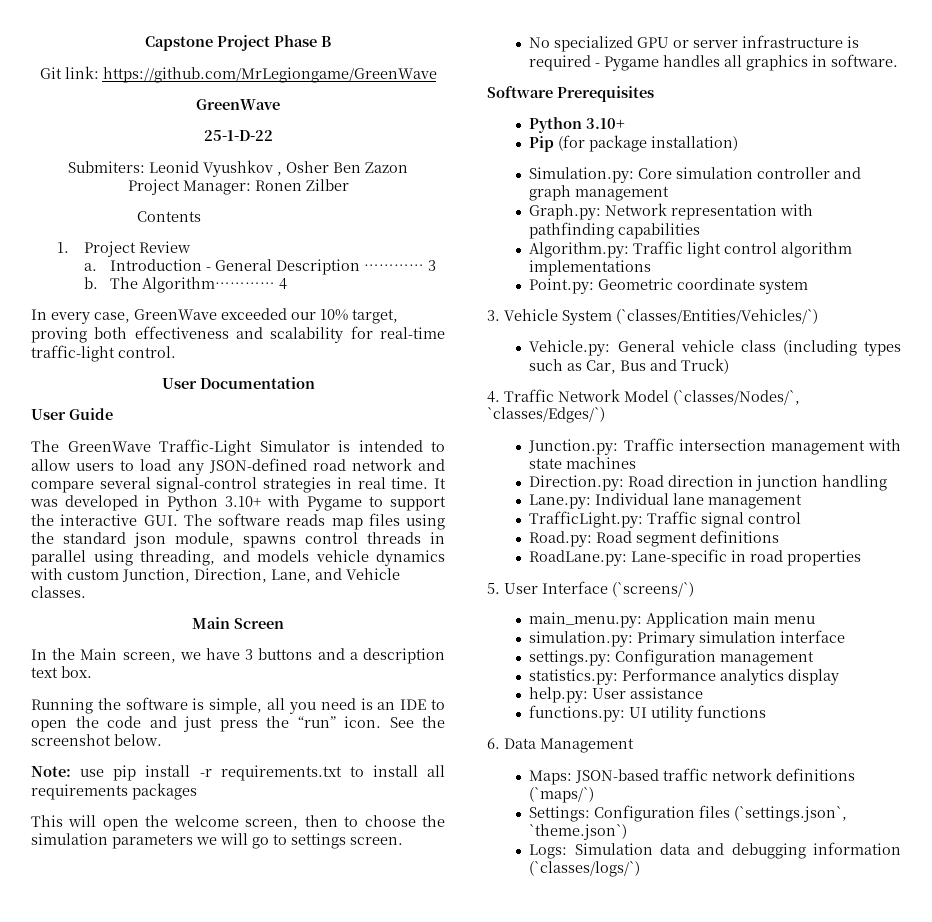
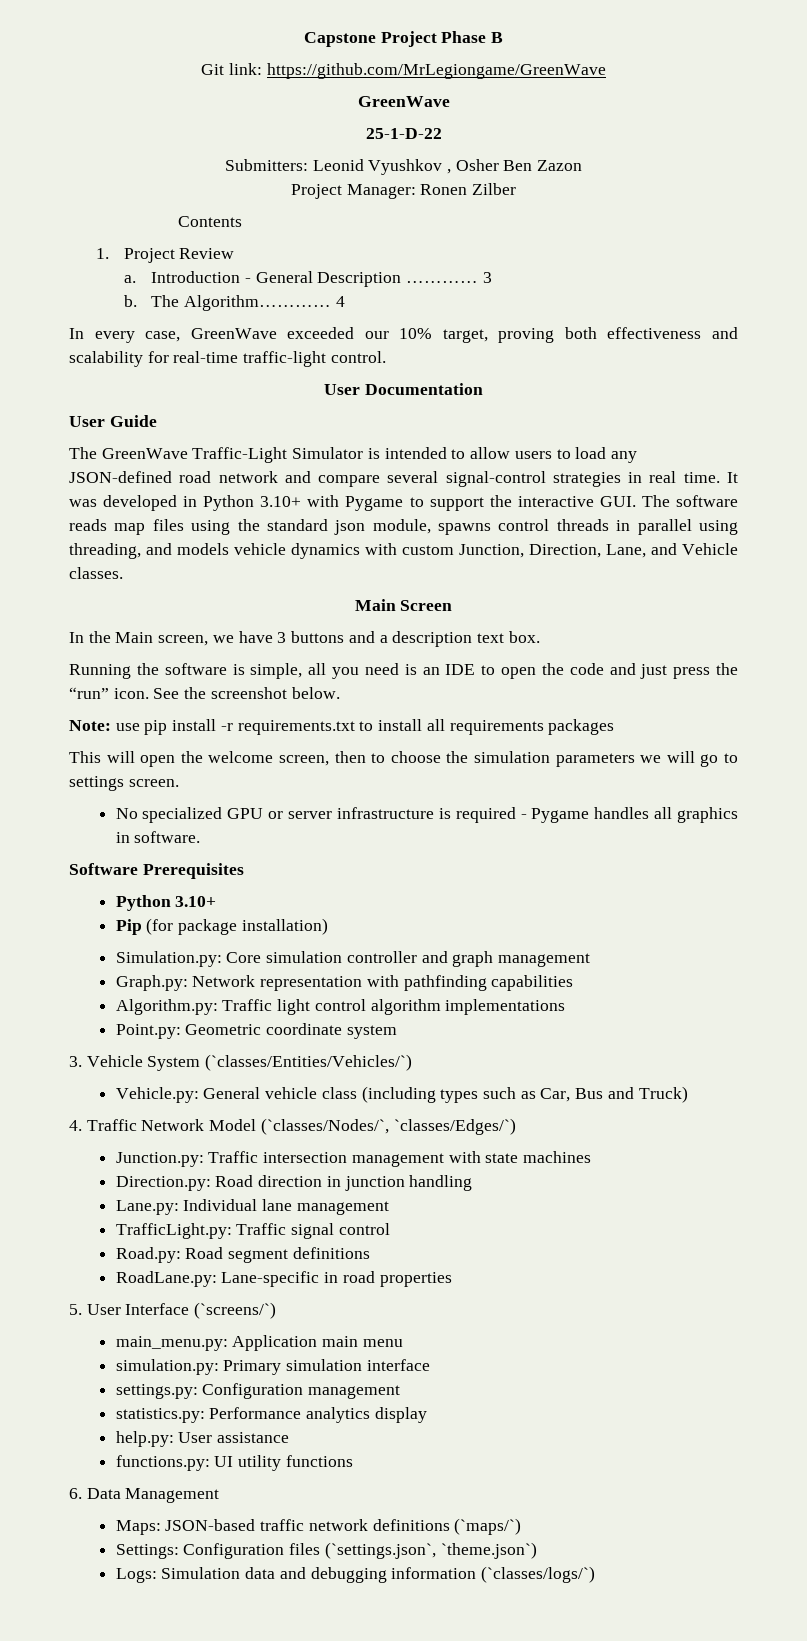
[68,161,145,173] Submiters: -> [224,159,308,171] Submitters:

